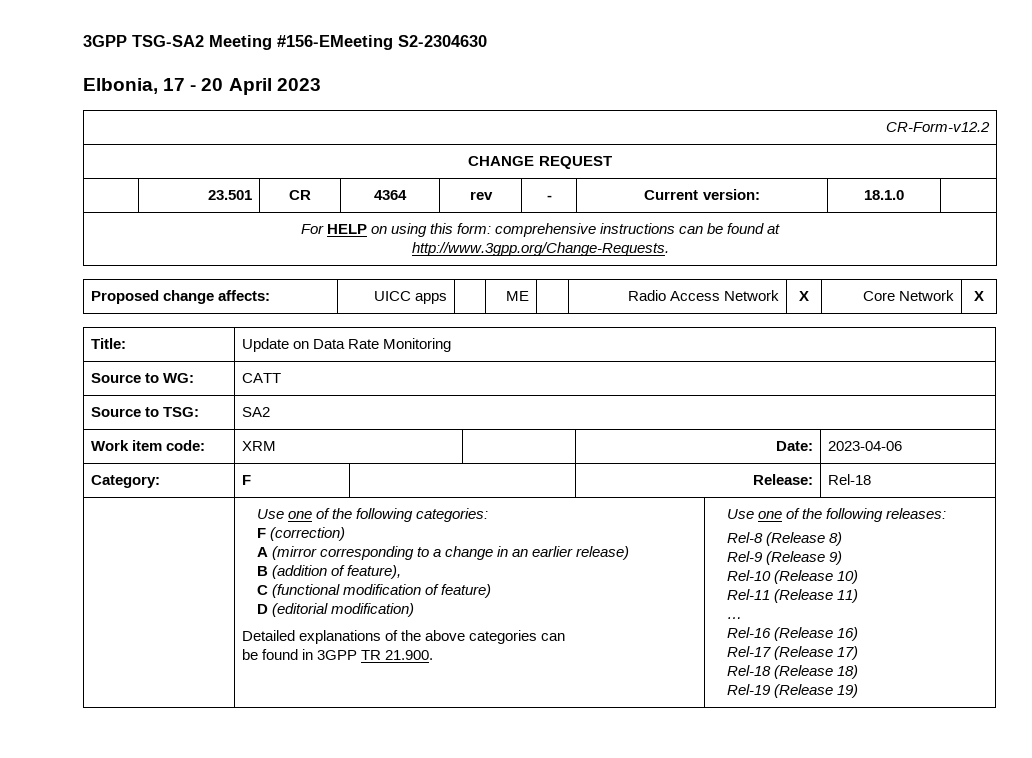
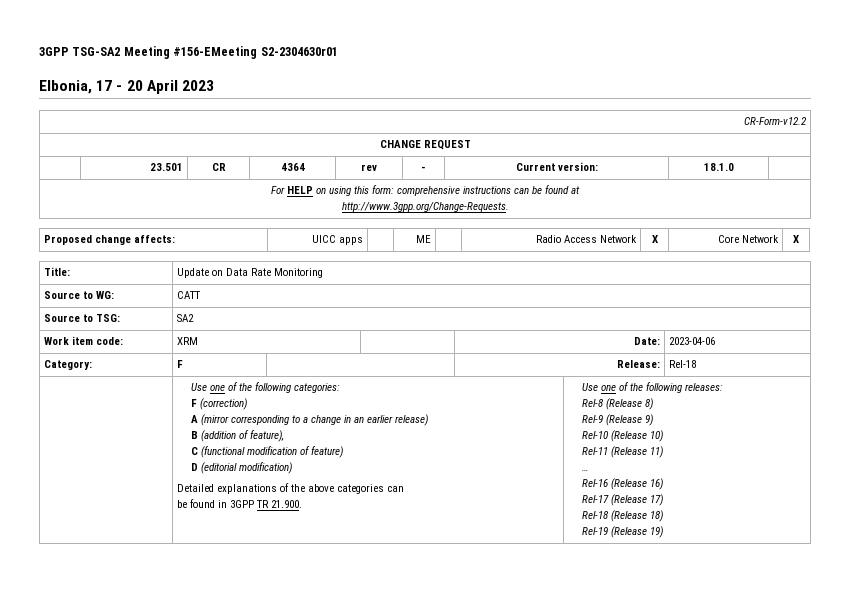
[398,35,487,47] S2-2304630 -> [260,47,338,56] S2-2304630r01

